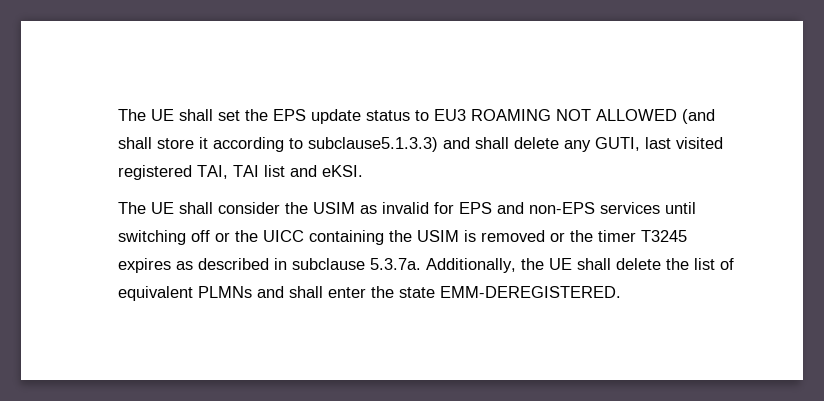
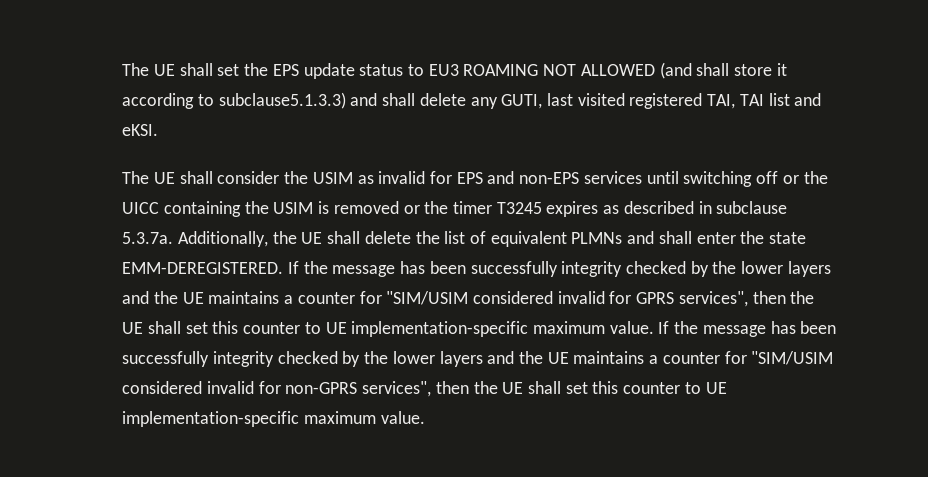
(622, 292) none -> [287,261,831,277] [122,291,815,307] [122,321,837,337] [122,351,834,367] [122,381,727,397] [122,411,425,427] If the message has been successfully integrity checked by the lower layers and the UE maintains a counter for "SIM/USIM considered invalid for GPRS services", then the UE shall set this counter to UE implementation-specific maximum value. If the message has been successfully integrity checked by the lower layers and the UE maintains a counter for "SIM/USIM considered invalid for non-GPRS services", then the UE shall set this counter to UE implementation-specific maximum value.

